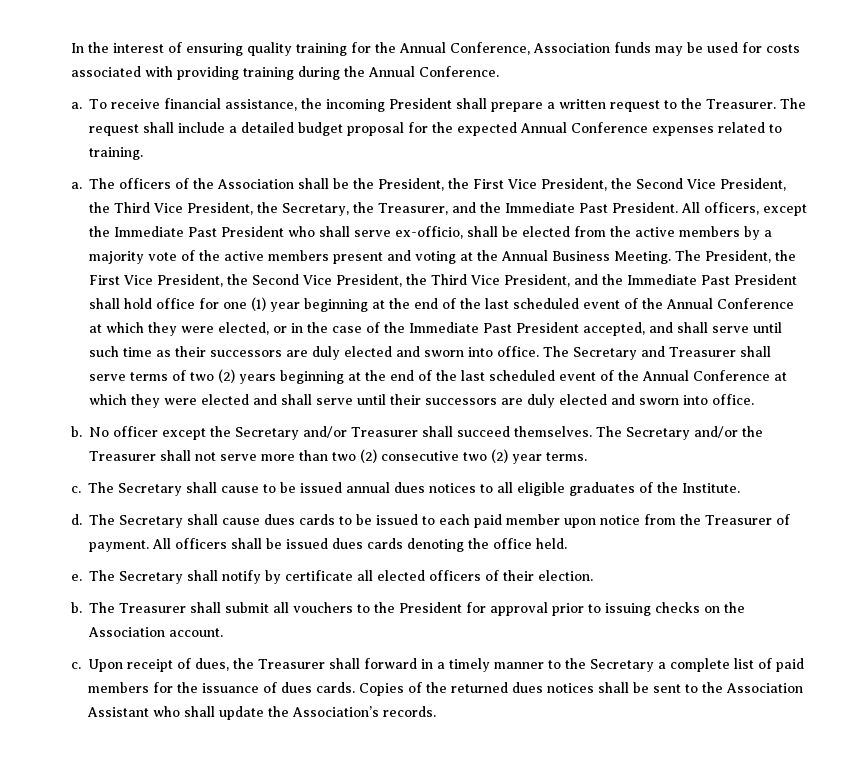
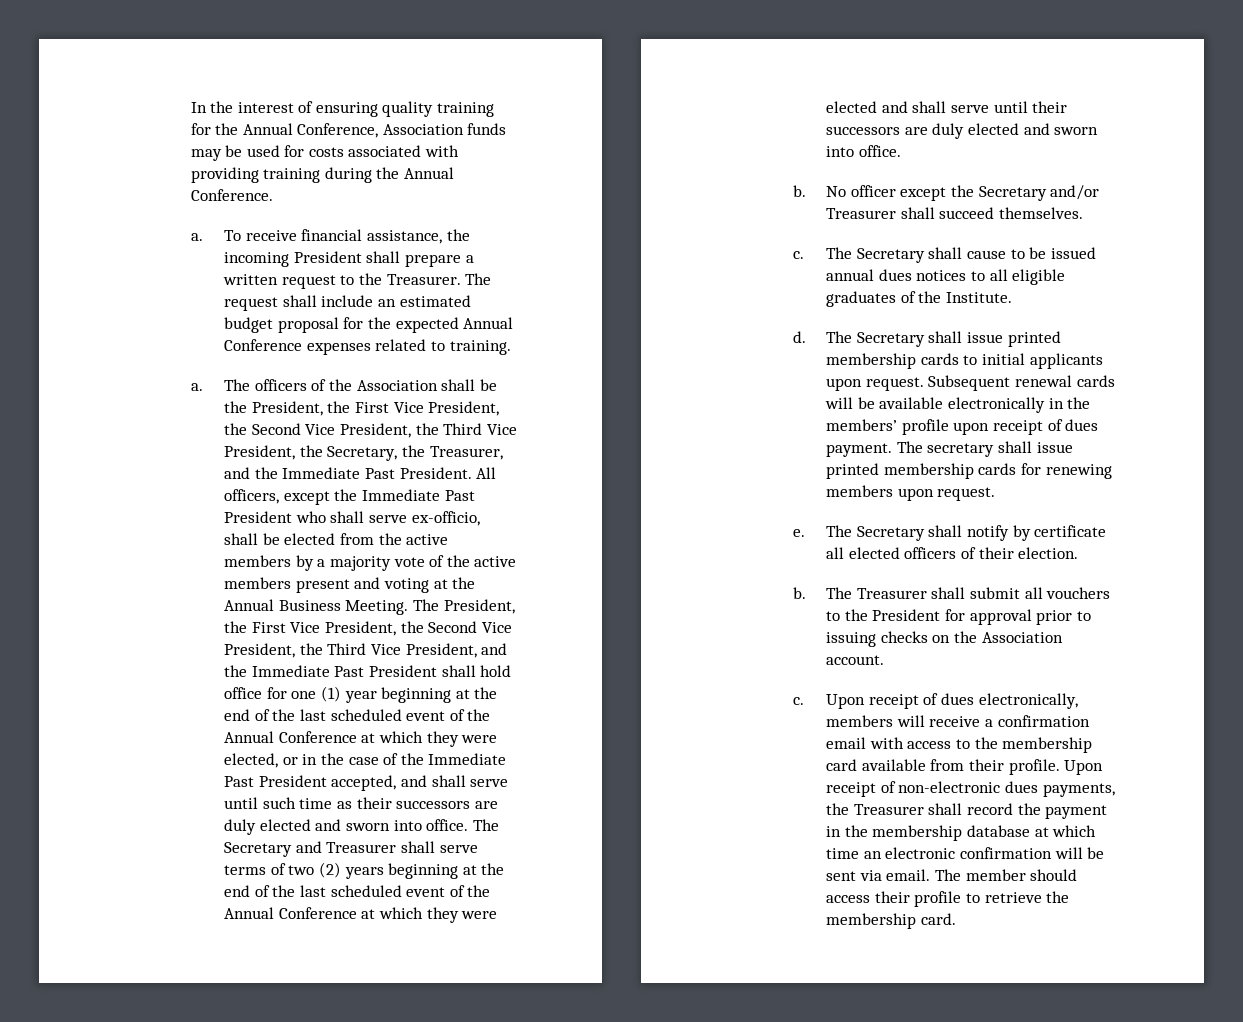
[228,122,294,133] a detailed -> [378,295,471,307] an estimated
[595,426,763,440] [88,449,587,464] The Secretary and/or the Treasurer shall not serve more than two (2) consecutive two (2) year terms. -> (1084, 213) none
[221,514,790,528] [88,538,567,552] cause dues cards to be issued to each paid member upon notice from the Treasurer of payment. All officers shall be issued dues cards denoting the office held. -> [967,331,1061,347] [826,353,1103,369] [826,375,1115,391] [825,397,1091,413] [826,419,1099,435] [826,441,1073,457] [826,463,1112,479] [826,485,996,501] issue printed membership cards to initial applicants upon request. Subsequent renewal cards will be available electronically in the members’ profile upon receipt of dues payment. The secretary shall issue printed membership cards for renewing members upon request.
[194,658,804,672] [87,682,803,696] [86,706,436,720] dues, the Treasurer shall forward in a timely manner to the Secretary a complete list of paid members for the issuance of dues cards. Copies of the returned dues notices shall be sent to the Association Assistant who shall update the Association’s records. -> [941,693,1078,709] [826,715,1090,727] [826,737,1093,753] [826,759,1104,775] [826,781,1115,797] [826,803,1108,819] [826,825,1097,841] [826,847,1105,859] [826,869,1078,881] [826,891,1070,907] [826,913,956,929] dues electronically, members will receive a confirmation email with access to the membership card available from their profile. Upon receipt of non-electronic dues payments, the Treasurer shall record the payment in the membership database at which time an electronic confirmation will be sent via email. The member should access their profile to retrieve the membership card.

